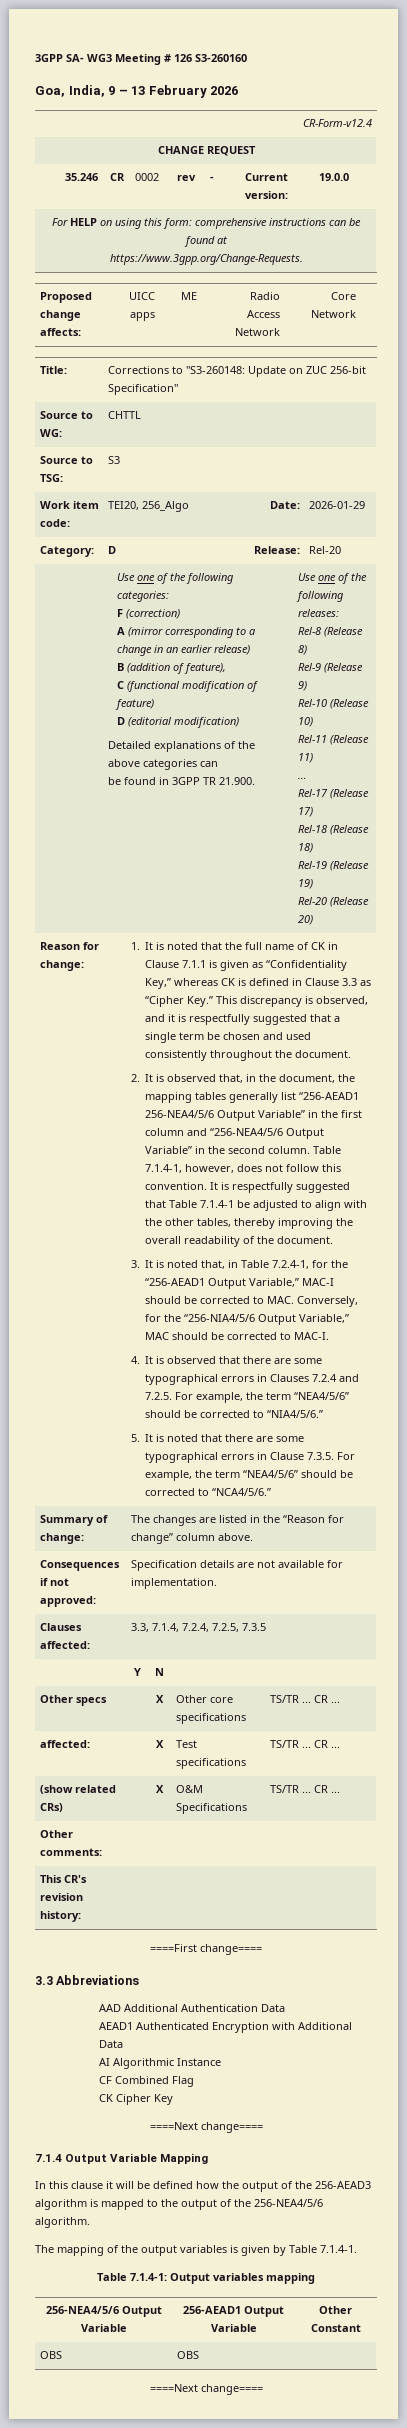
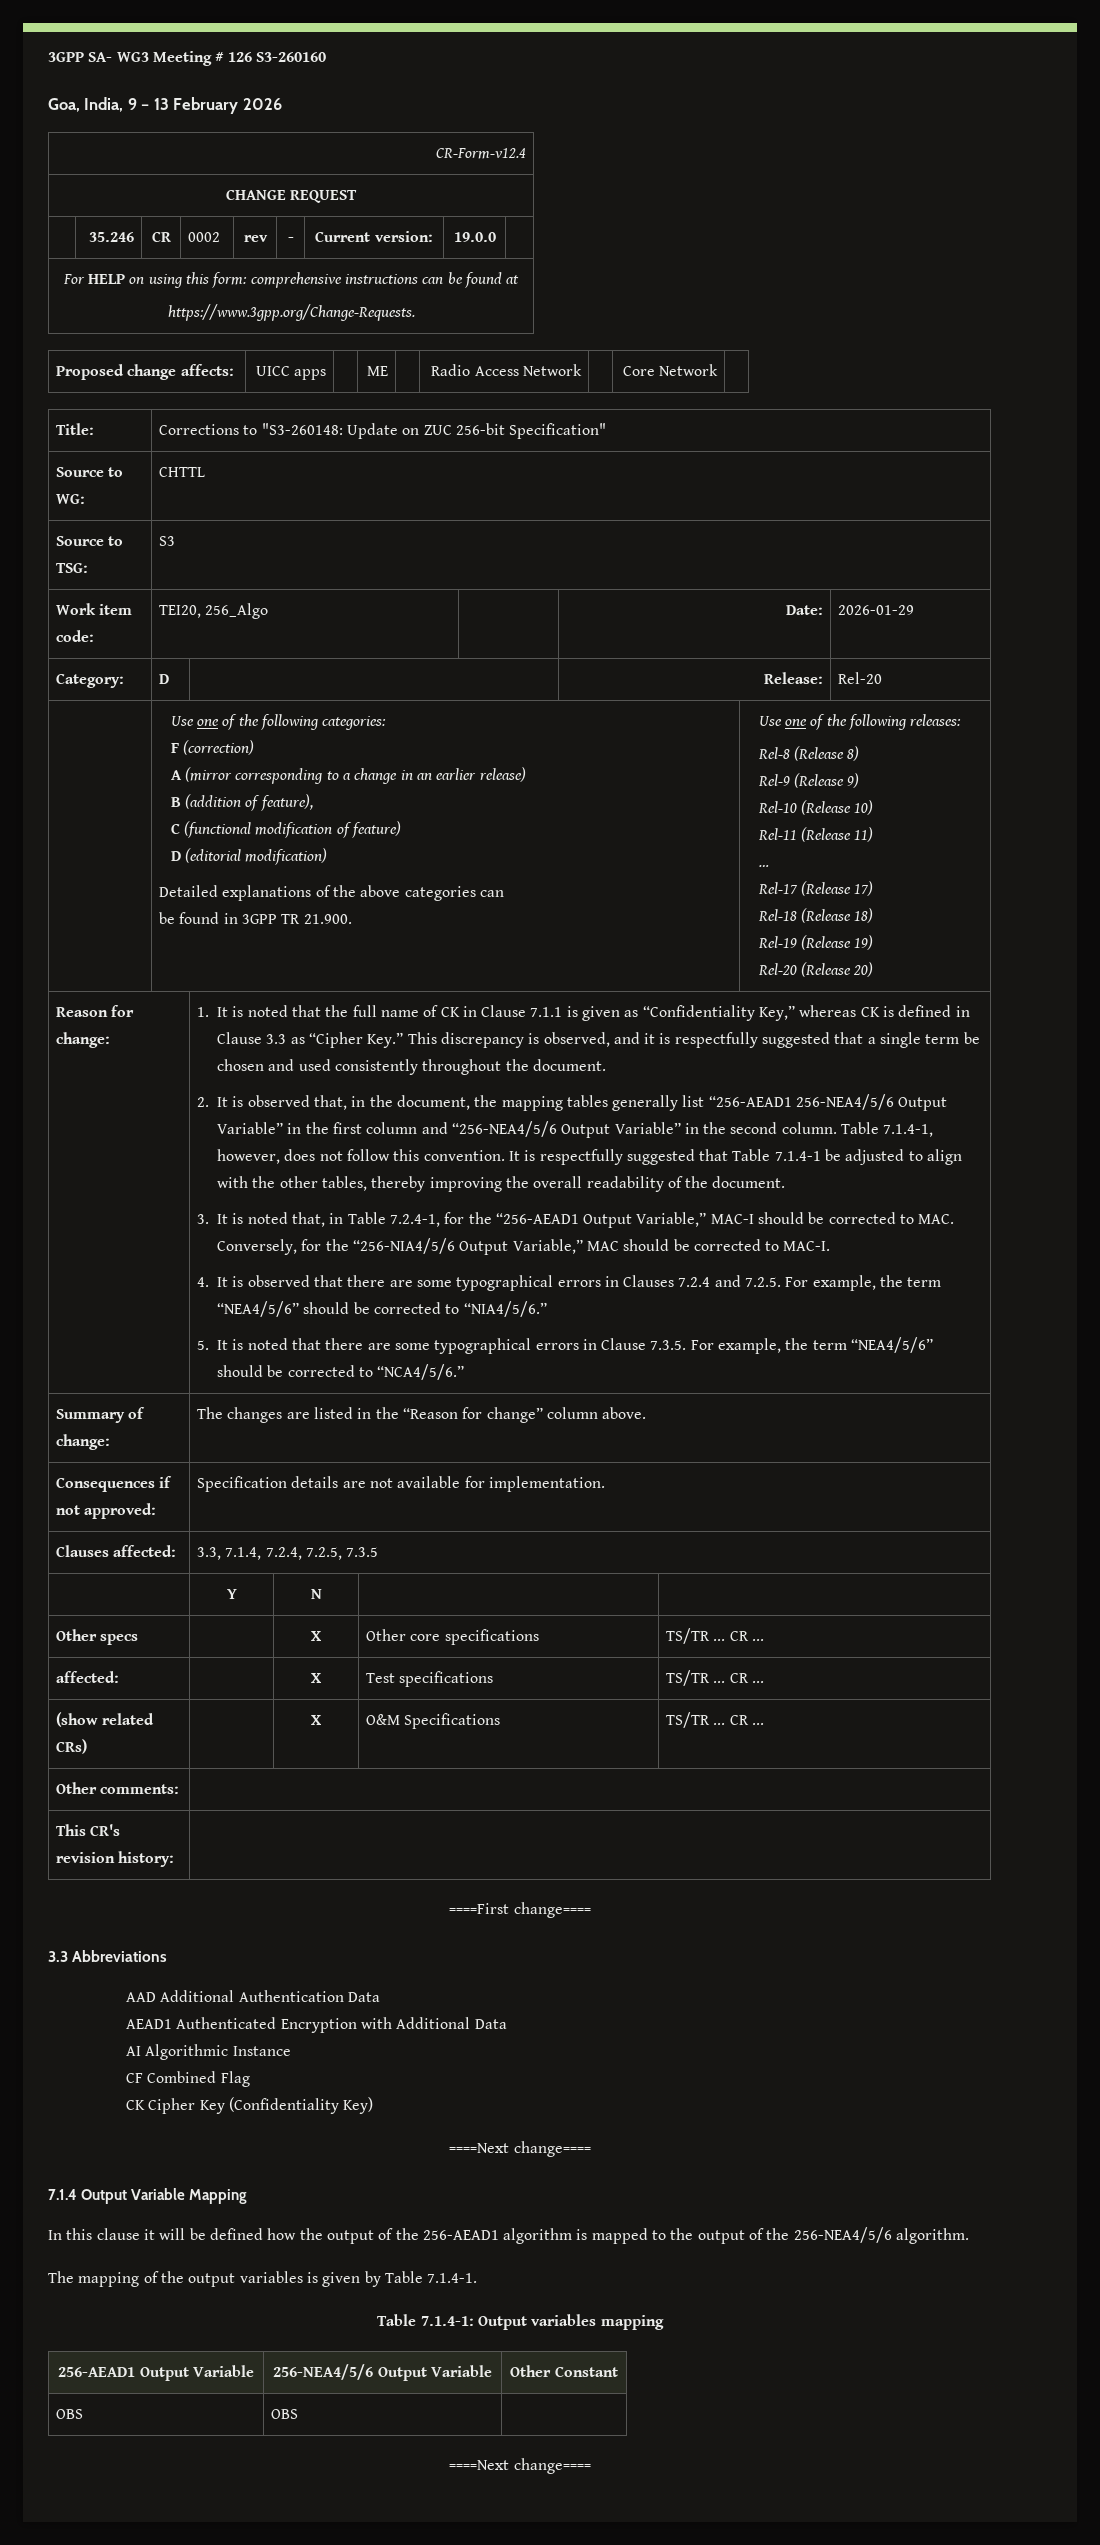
(174, 2099) none -> [229,2097,374,2114] (Confidentiality Key)
[315,2181,371,2189] 256-AEAD3 -> [422,2230,499,2240] 256-AEAD1
[45,2306,162,2317] [81,2324,127,2332] [183,2306,241,2314] 256-NEA4/5/6 Output Variable | 256-AEAD1 -> [58,2365,254,2381] [273,2364,374,2380] 256-AEAD1 Output Variable | 256-NEA4/5/6

